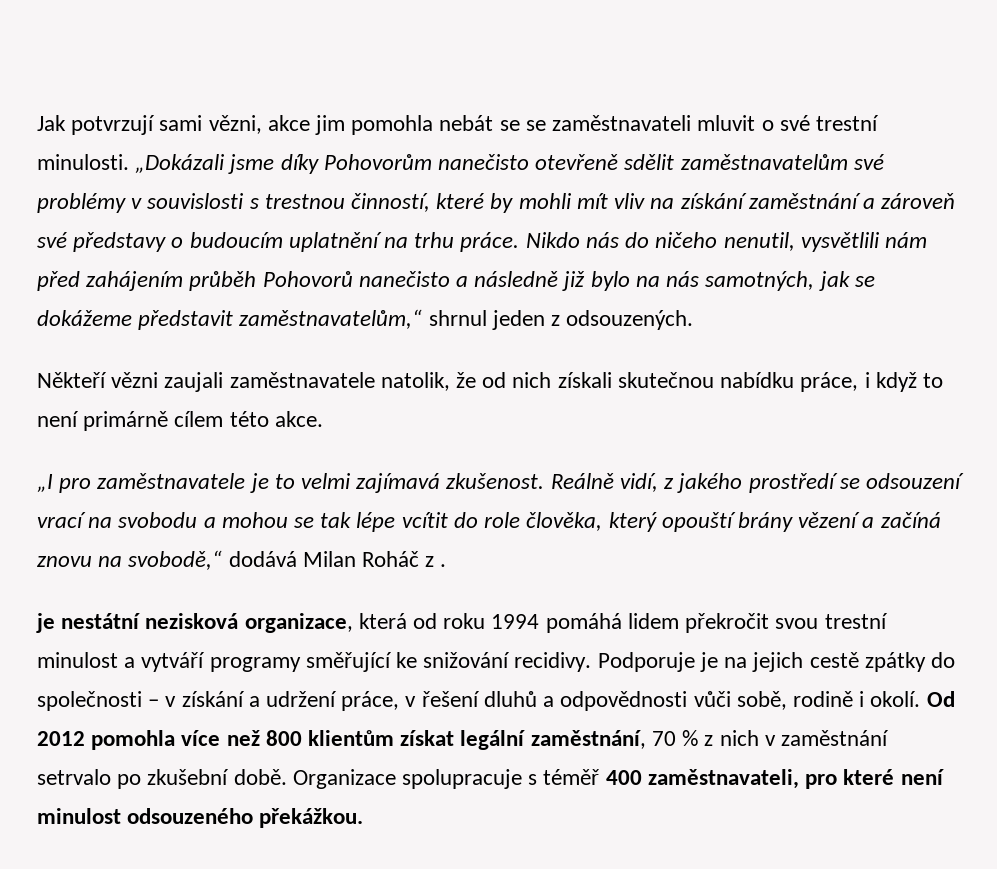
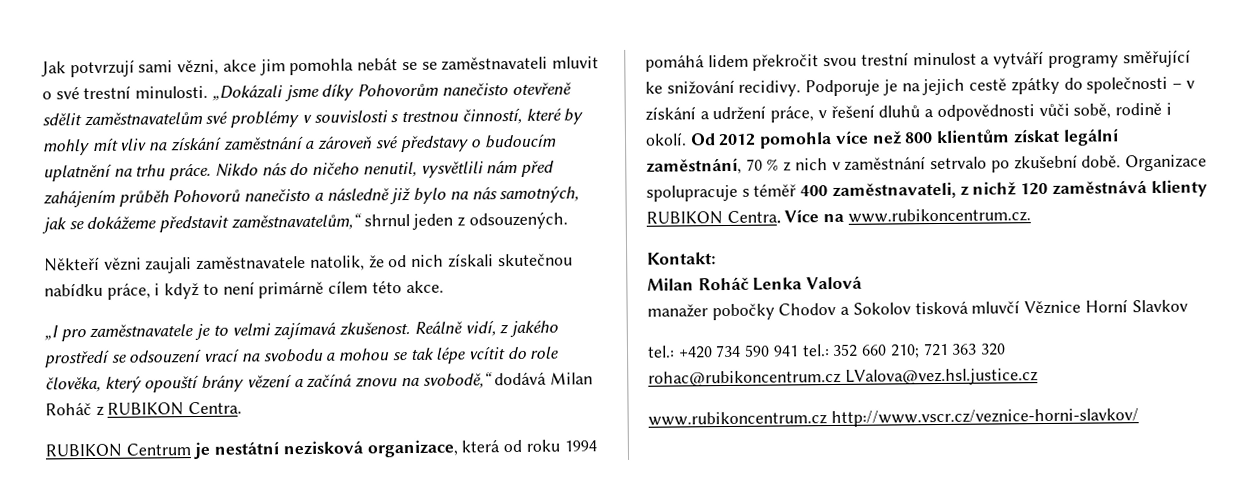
[518,193,572,209] mohli -> [42,139,90,156] mohly
[440,564,447,567] . // -> [107,401,243,416] [45,443,191,458] RUBIKON Centra. // RUBIKON Centrum
[805,769,944,789] [37,808,364,828] pro které není minulost odsouzeného překážkou. -> [959,179,1208,198] [646,208,1031,225] [647,252,716,265] [647,275,863,291] [647,299,1188,321] [647,342,1006,359] [648,368,1038,387] [648,408,1139,428] z nichž 120 zaměstnává klienty RUBIKON Centra. Více na www.rubikoncentrum.cz. // Kontakt: // Milan Roháč Lenka Valová // manažer pobočky Chodov a Sokolov tisková mluvčí Věznice Horní Slavkov // tel.: +420 734 590 941 tel.: 352 660 210; 721 363 320 // rohac@rubikoncentrum.cz LValova@vez.hsl.justice.cz // www.rubikoncentrum.cz http://www.vscr.cz/veznice-horni-slavkov/

